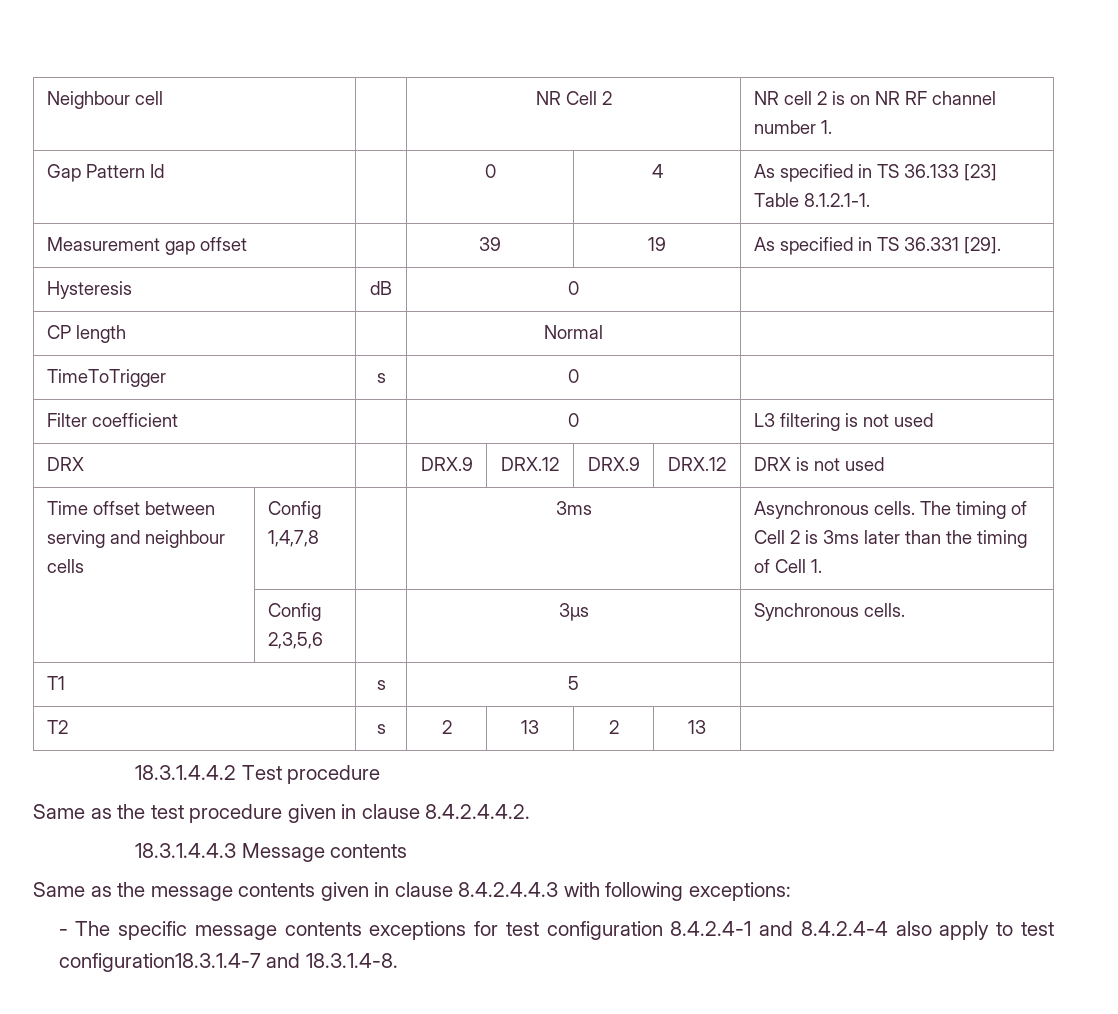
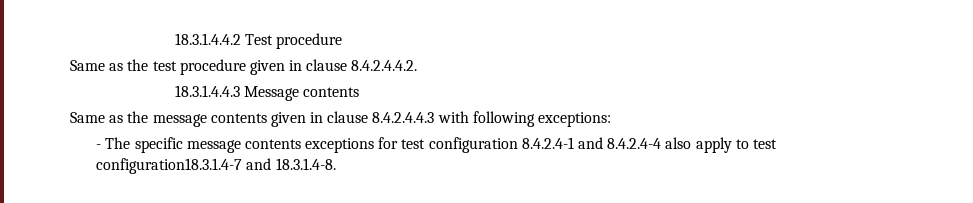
[46,91,163,109] [535,91,612,105] [753,91,996,105] [753,120,832,134] [46,164,164,182] [484,164,496,178] [651,164,663,178] [753,164,997,182] [753,193,870,207] [46,237,247,255] [479,237,501,251] [648,237,666,251] [753,237,1001,255] [46,281,132,299] [370,281,392,295] [568,281,579,295] [46,325,126,343] [544,325,603,339] [46,369,166,387] [376,373,386,383] [568,369,579,383] [46,413,178,427] [568,413,579,427] [753,413,933,431] [46,457,84,471] [420,457,473,471] [501,457,559,471] [587,457,640,471] [668,457,726,471] [753,457,884,471] [46,501,215,515] [46,530,225,548] [46,559,84,573] [267,501,321,519] [267,530,319,547] [555,501,592,515] [753,501,1027,519] [753,530,1027,548] [753,559,822,573] [267,603,321,621] [267,632,323,649] [558,603,589,621] [753,603,905,621] [46,676,65,690] [376,680,386,690] [568,676,579,690] [46,720,68,734] [376,724,386,734] [441,720,452,734] [521,720,539,734] [608,720,619,734] [688,720,706,734] Neighbour cell | | NR Cell 2 | NR cell 2 is on NR RF channel number 1. // Gap Pattern Id | | 0 | 4 | As specified in TS 36.133 [23] Table 8.1.2.1-1. // Measurement gap offset | | 39 | 19 | As specified in TS 36.331 [29]. // Hysteresis | dB | 0 | // CP length | | Normal | // TimeToTrigger | s | 0 | // Filter coefficient | | 0 | L3 filtering is not used // DRX | | DRX.9 | DRX.12 | DRX.9 | DRX.12 | DRX is not used // Time offset between serving and neighbour cells | Config 1,4,7,8 | | 3ms | Asynchronous cells. The timing of Cell 2 is 3ms later than the timing of Cell 1. // | Config 2,3,5,6 | | 3μs | Synchronous cells. // T1 | s | 5 | // T2 | s | 2 | 13 | 2 | 13 | // -> (174, 39) none

